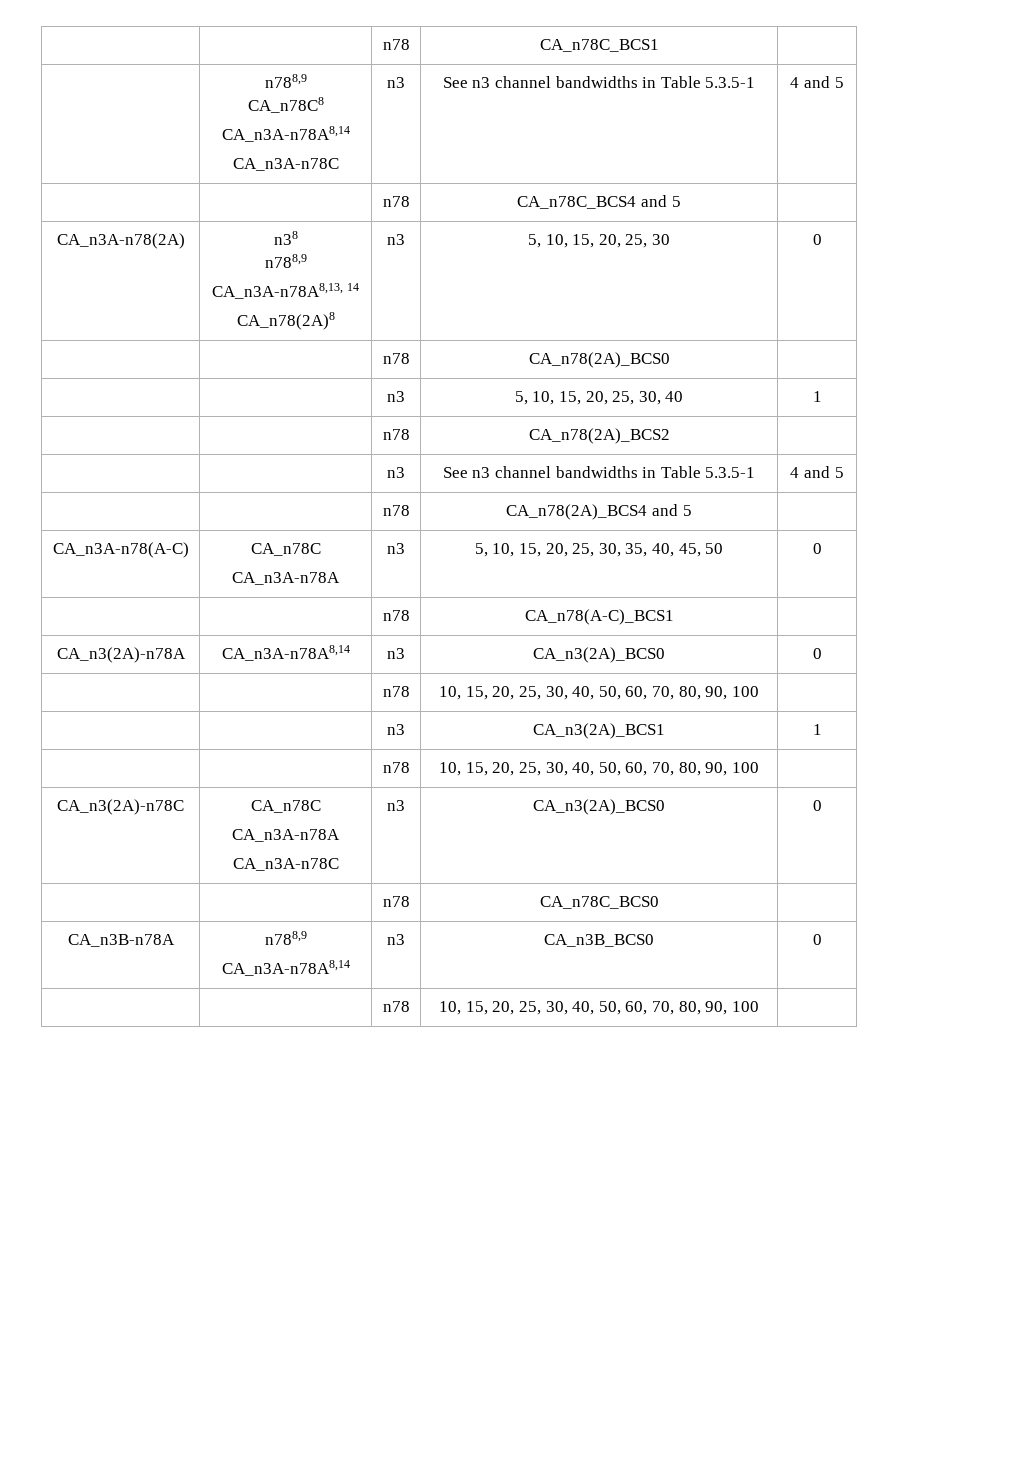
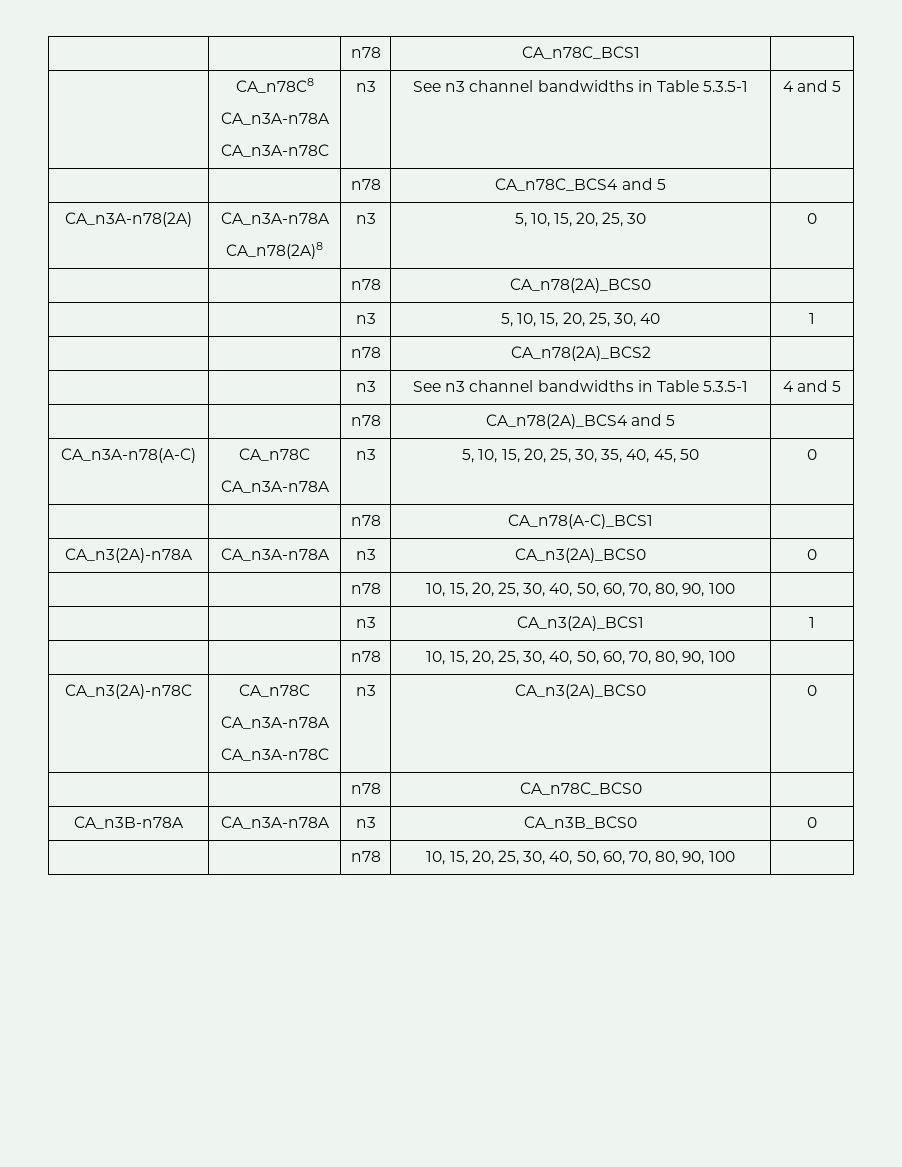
[264,74,307,88] n788,9 // -> (640, 52) none
[221,126,350,142] CA_n3A-n78A8,14 -> [220,112,330,125] CA_n3A-n78A
[273,231,298,245] [264,254,307,268] [211,283,360,299] n38 // n788,9 // CA_n3A-n78A8,13, 14 -> [220,212,330,225] CA_n3A-n78A
[221,645,350,661] CA_n3A-n78A8,14 -> [220,548,330,561] CA_n3A-n78A
[264,931,307,945] [221,960,350,976] n788,9 // CA_n3A-n78A8,14 -> [220,816,330,829] CA_n3A-n78A

